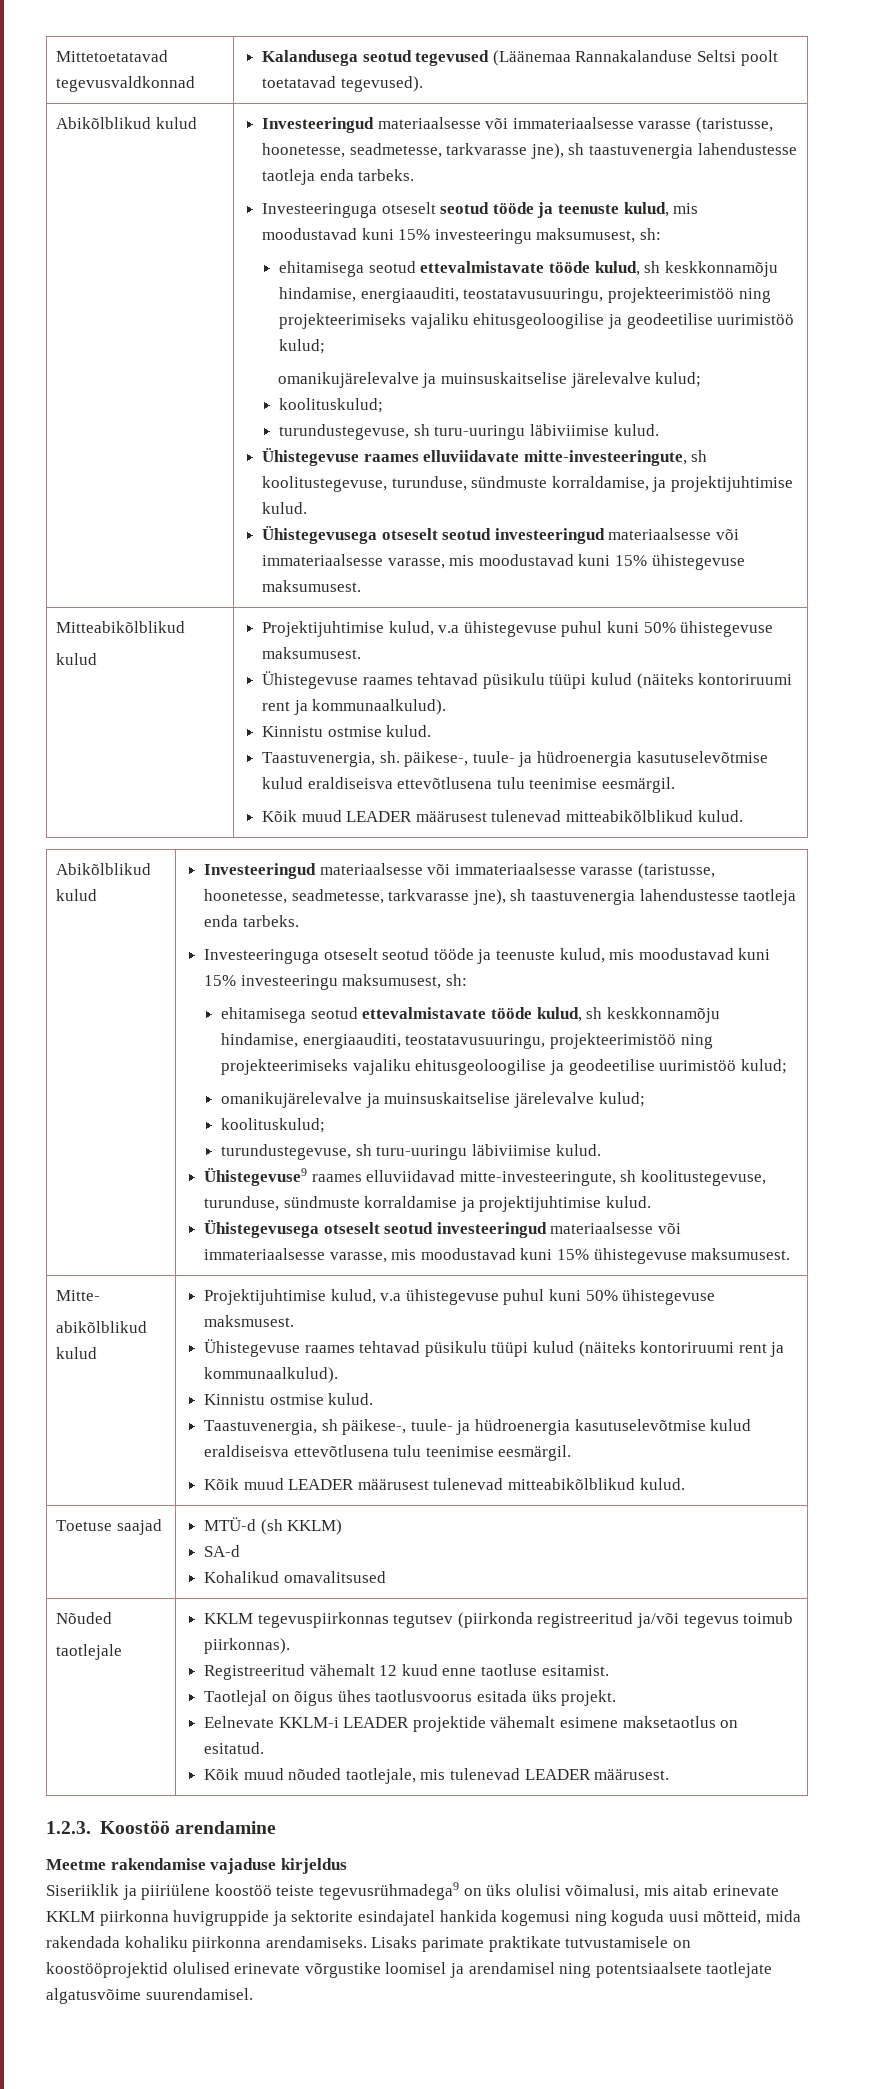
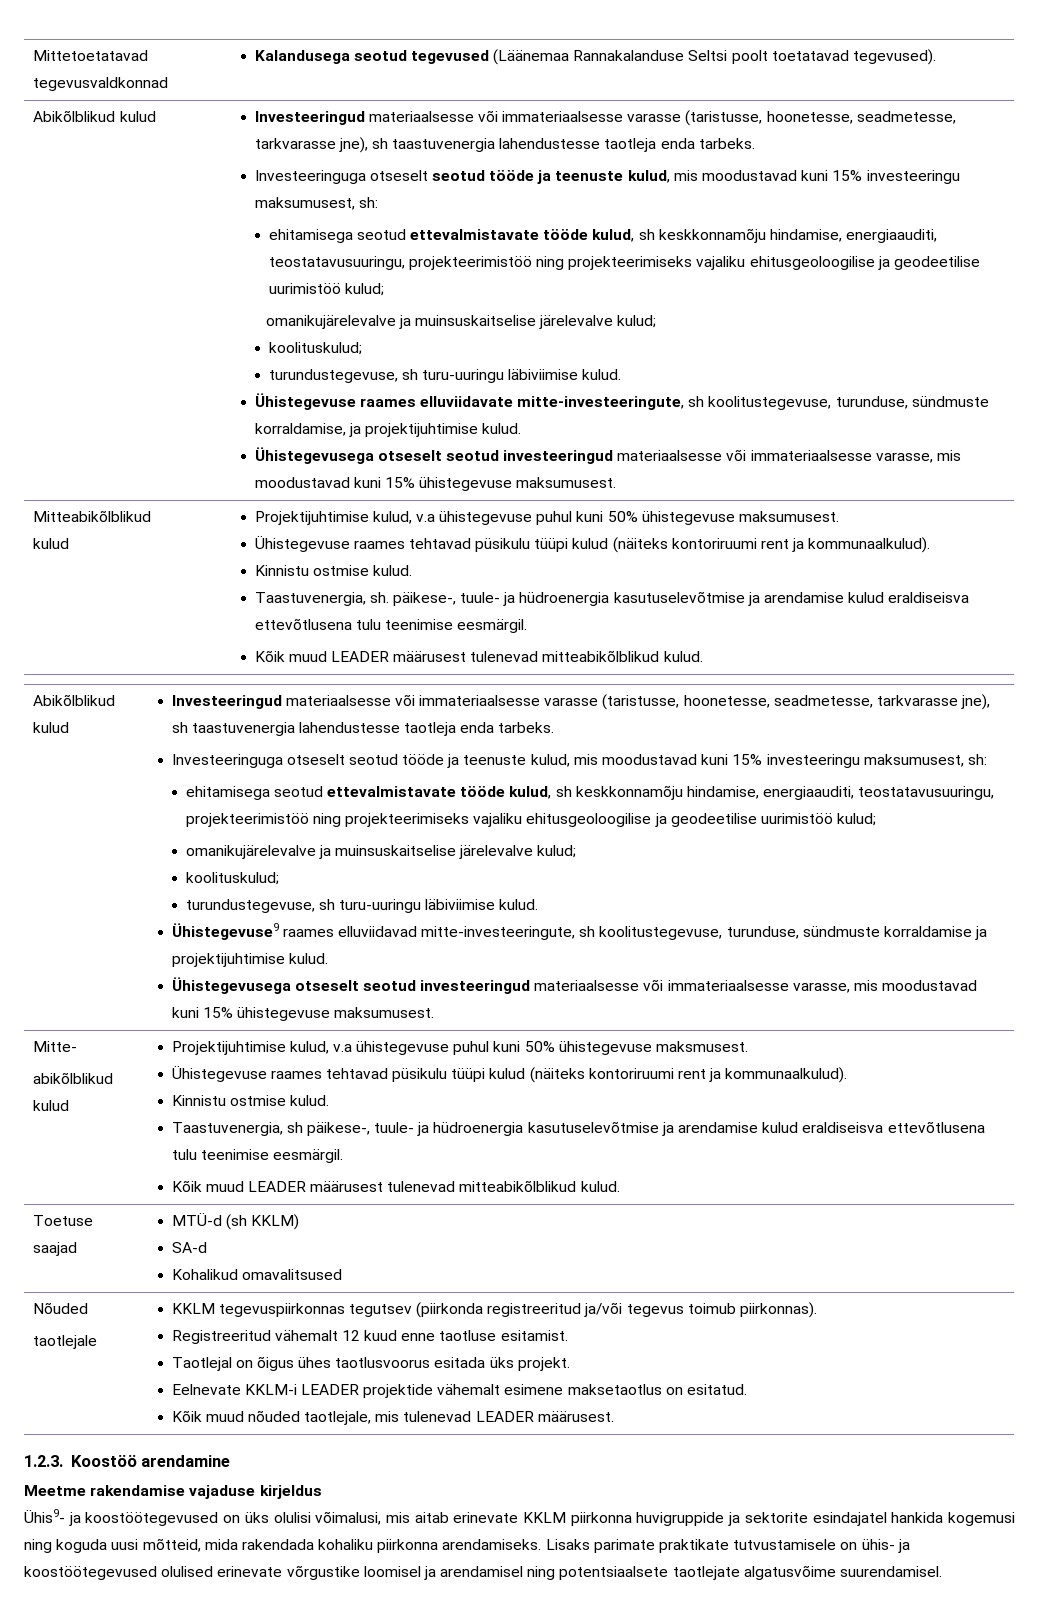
(768, 757) none -> [747,592,844,606] ja arendamise
(706, 1425) none -> [661,1122,758,1136] ja arendamise
[46,1882,459,1900] Siseriiklik ja piiriülene koostöö teiste tegevusrühmadega9 -> [24,1509,219,1526] Ühis9- ja koostöötegevused
[46,1962,168,1978] koostööprojektid -> [861,1539,910,1553] [24,1566,157,1580] ühis- ja koostöötegevused

